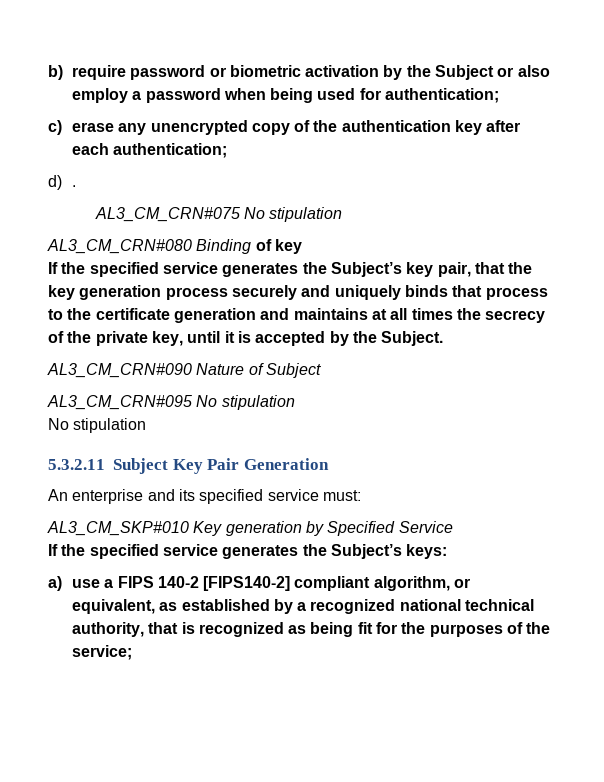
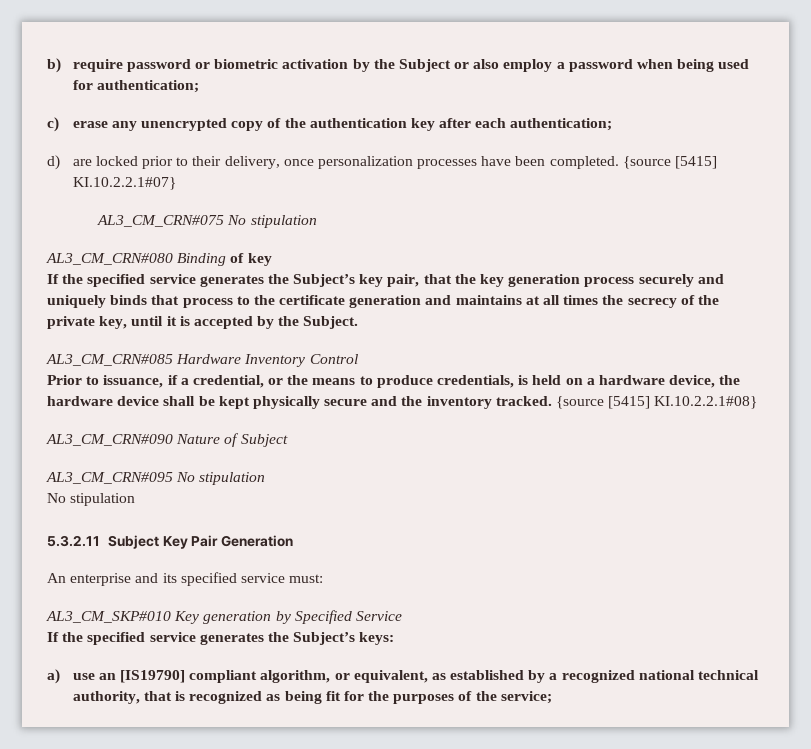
[71,185,76,187] . -> [72,156,718,169] [72,177,176,190] are locked prior to their delivery, once personalization processes have been completed. {source [5415] KI.10.2.2.1#07}
(444, 338) none -> [46,354,358,367] [47,375,741,388] [47,396,758,409] // AL3_CM_CRN#085 Hardware Inventory Control // Prior to issuance, if a credential, or the means to produce credentials, is held on a hardware device, the hardware device shall be kept physically secure and the inventory tracked. {source [5415] KI.10.2.2.1#08}
[104,576,291,591] a FIPS 140-2 [FIPS140-2] -> [98,670,186,683] an [IS19790]

